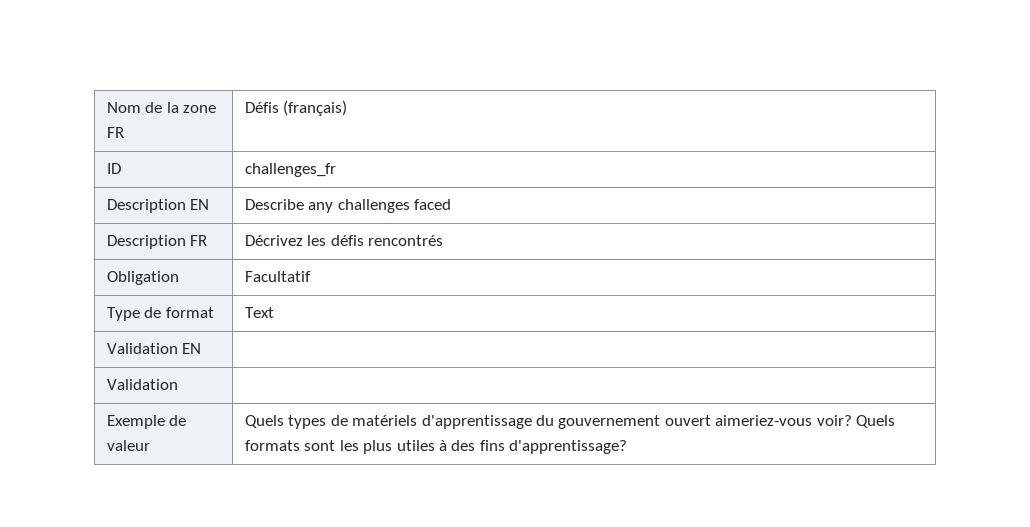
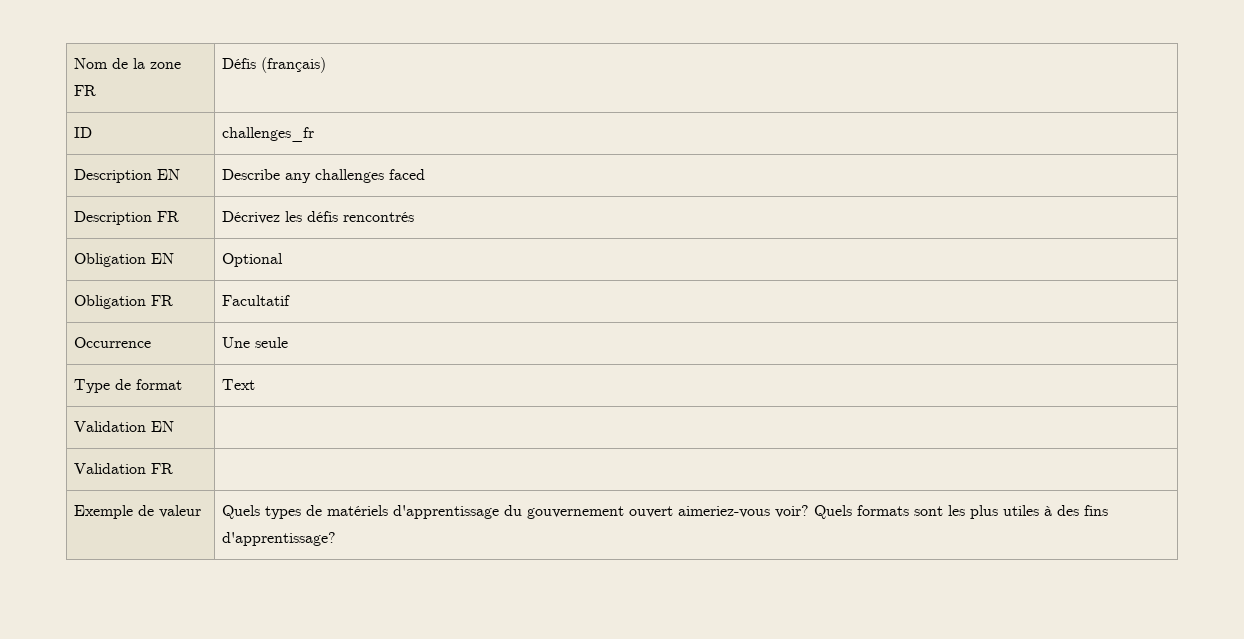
[244,271,311,282] | Facultatif -> [150,253,174,264] [221,253,283,267] [73,295,173,309] [221,295,290,306] [73,337,151,348] [221,337,288,348] EN | Optional // Obligation FR | Facultatif // Occurrence | Une seule
(178, 384) none -> [150,463,173,474] FR

